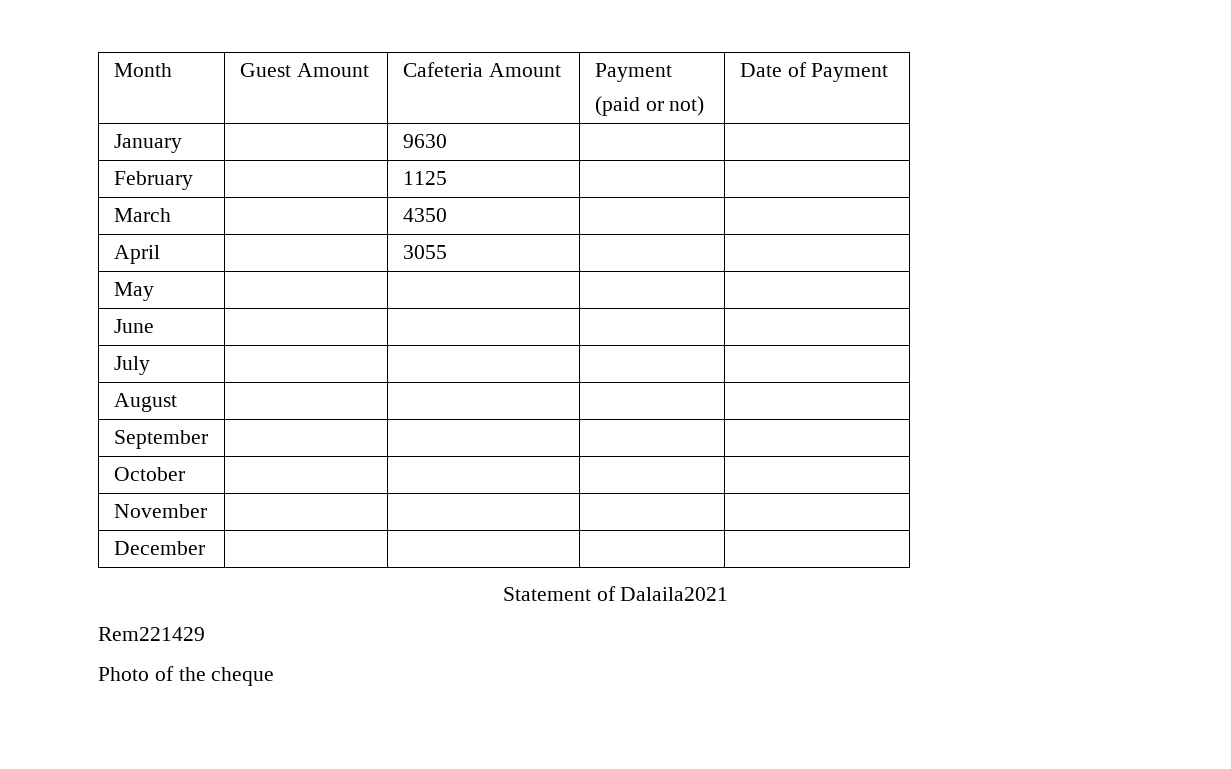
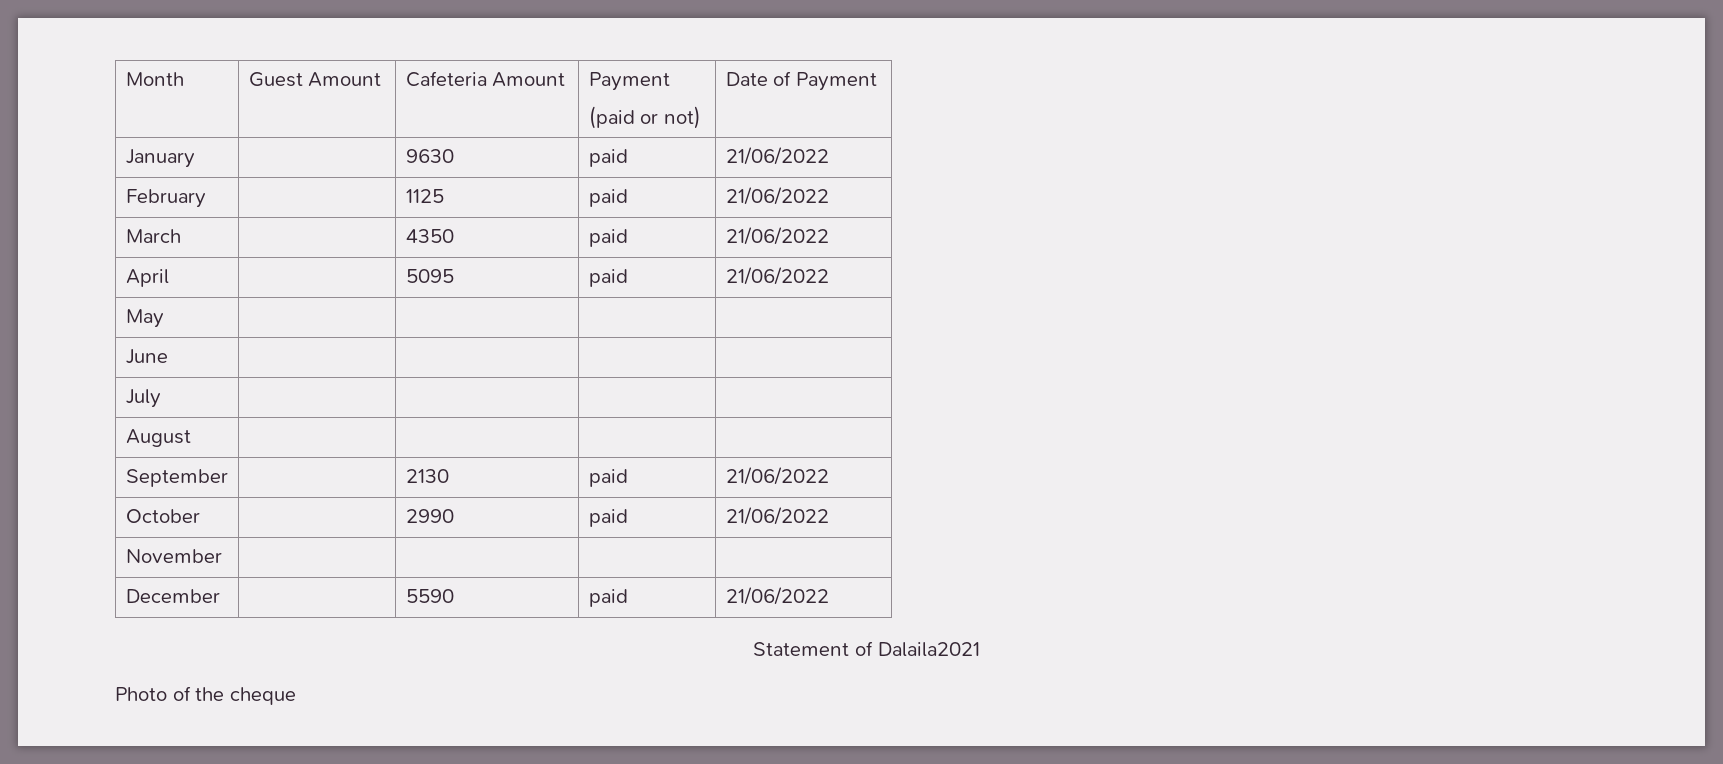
(447, 141) | -> [588,149,628,167] [725,147,829,165] paid | 21/06/2022
(447, 178) | -> [588,189,628,207] [725,187,829,205] paid | 21/06/2022
(447, 215) | -> [588,229,628,247] [725,227,829,245] paid | 21/06/2022
[402,245,447,259] 3055 | | -> [405,269,454,283] [588,269,628,287] [725,267,829,285] 5095 | paid | 21/06/2022
[113,467,185,481] | | // October | | | | -> [405,469,449,483] [588,469,628,487] [725,467,829,485] [125,509,200,523] [405,509,454,523] [588,509,628,527] [725,507,829,525] 2130 | paid | 21/06/2022 // October | | 2990 | paid | 21/06/2022
(205, 548) | | -> [405,589,454,603] [588,589,628,607] [725,587,829,605] 5590 | paid | 21/06/2022
[98,627,205,641] // Rem221429 -> (980, 649) none

